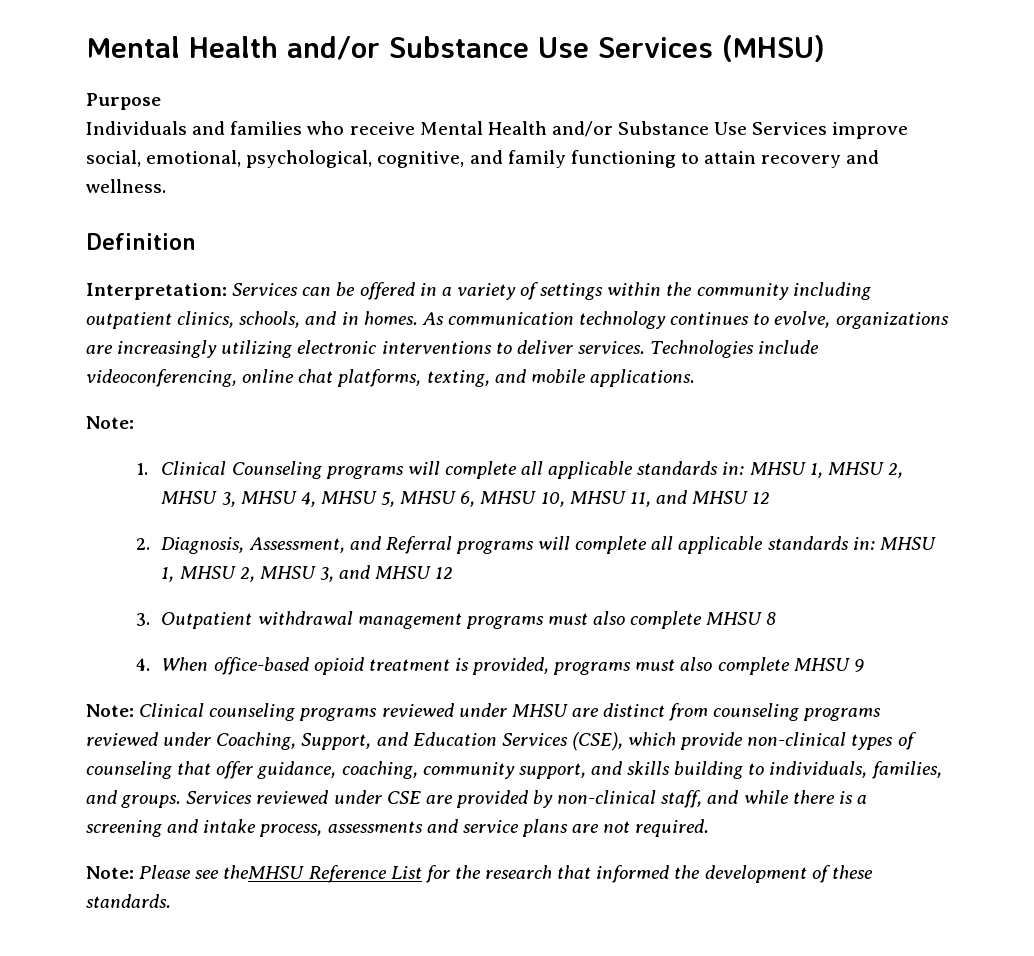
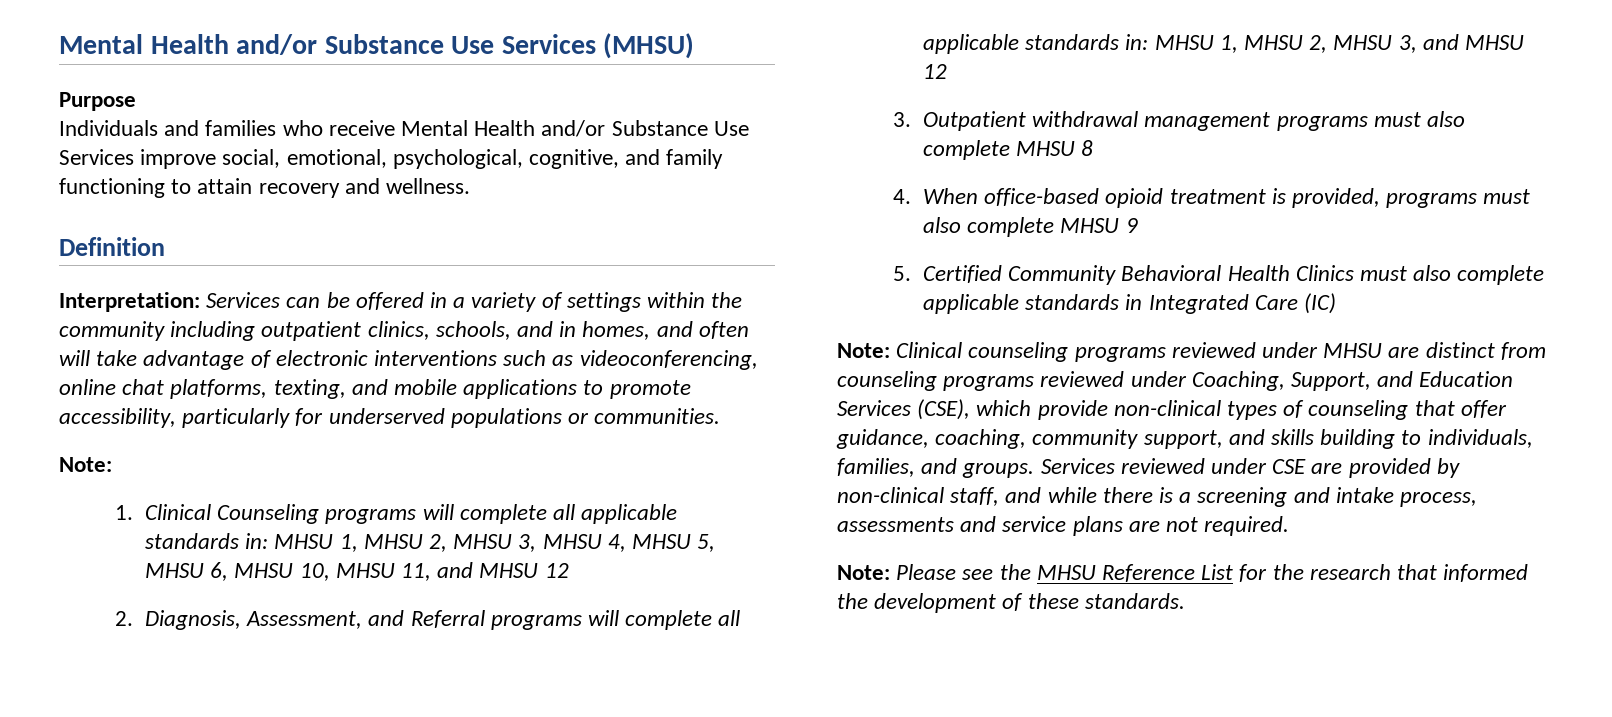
[363,311,949,329] [86,340,820,358] homes. As communication technology continues to evolve, organizations are increasingly utilizing electronic interventions to deliver services. Technologies include -> [582,321,749,340] [59,350,574,370] homes, and often will take advantage of electronic interventions such as
[589,369,695,387] applications. -> [463,379,691,399] [59,408,721,428] applications to promote accessibility, particularly for underserved populations or communities.
(864, 665) none -> [893,265,1545,285] [922,293,1336,314] // 5. Certified Community Behavioral Health Clinics must also complete applicable standards in Integrated Care (IC)
[223,865,305,879] theMHSU -> [999,564,1096,580] the MHSU

